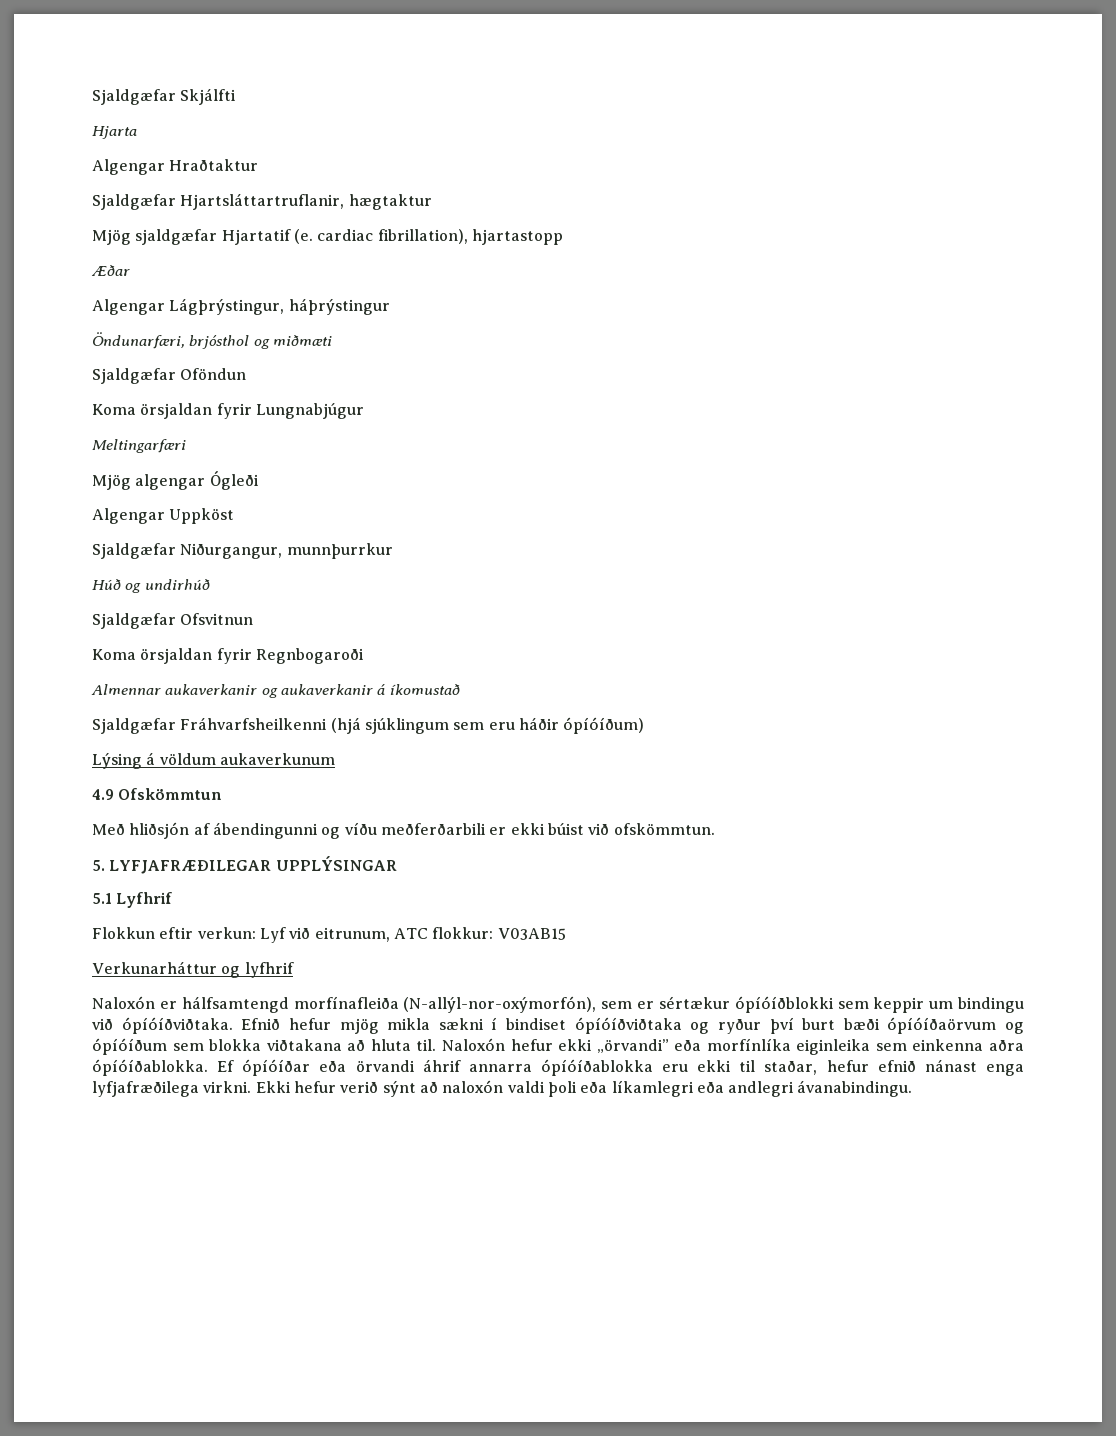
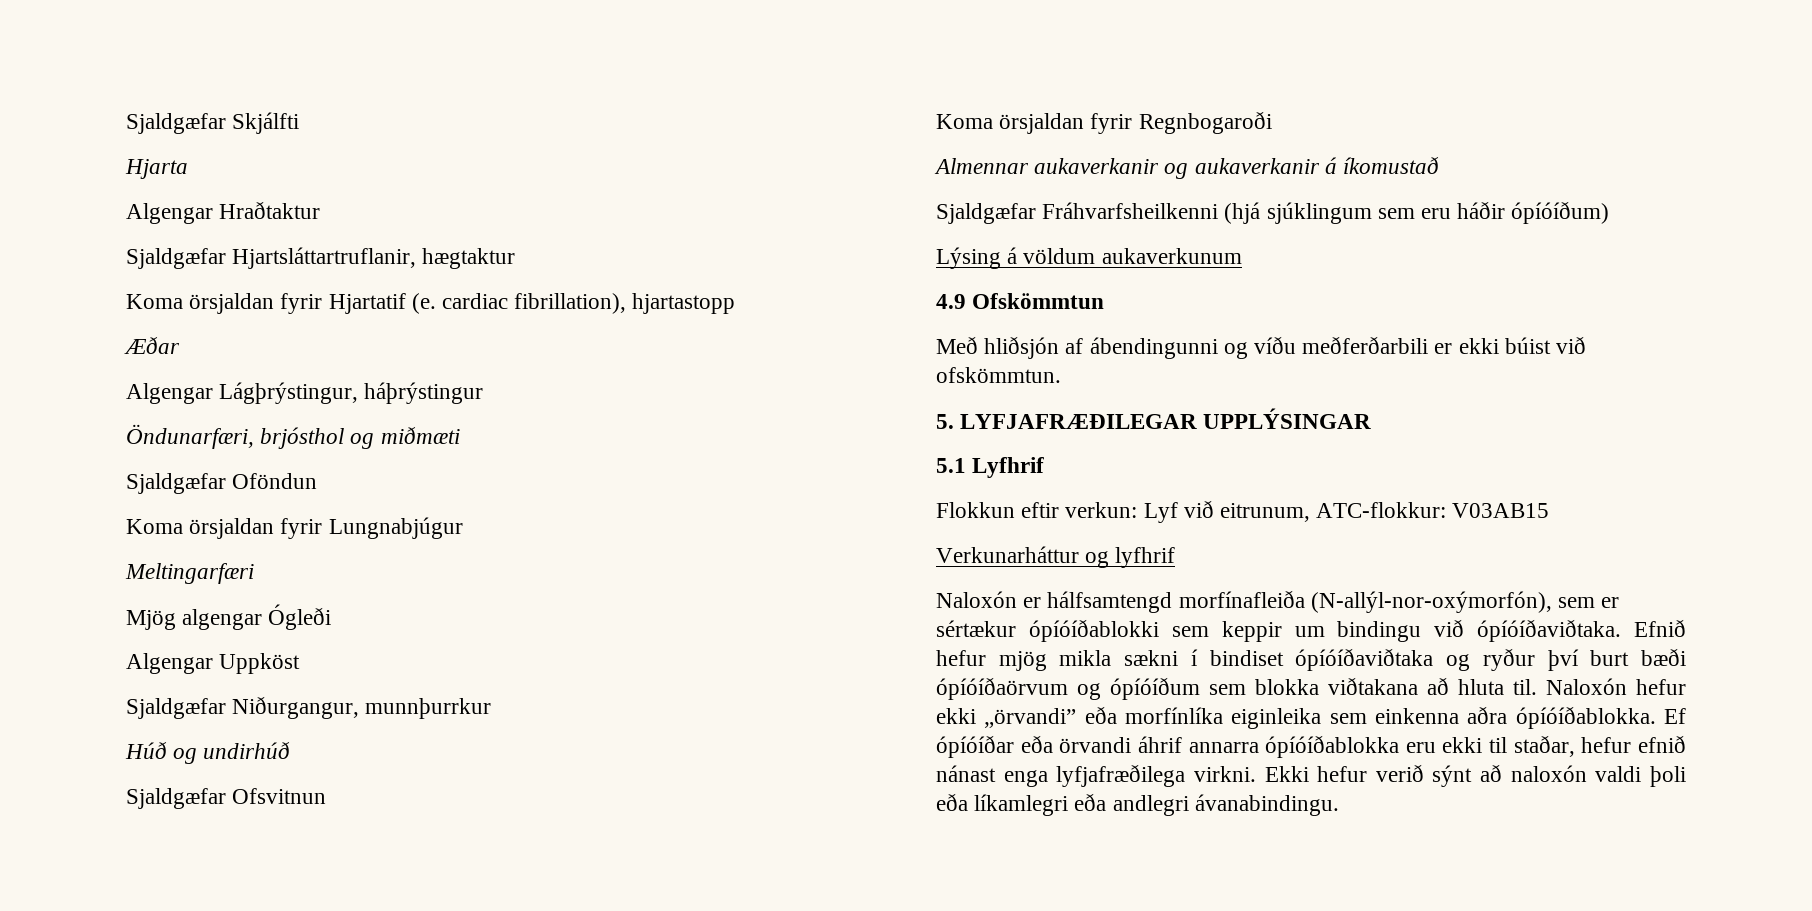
[92,229,218,245] Mjög sjaldgæfar -> [126,293,323,314] Koma örsjaldan fyrir
[393,927,494,939] ATC flokkur: -> [1316,502,1447,518] ATC-flokkur:
[734,996,834,1013] ópíóíðblokki -> [1028,619,1159,642] ópíóíðablokki
[121,1017,233,1034] ópíóíðviðtaka. -> [1477,619,1622,642] ópíóíðaviðtaka.
[574,1017,682,1034] ópíóíðviðtaka -> [1295,648,1434,671] ópíóíðaviðtaka

